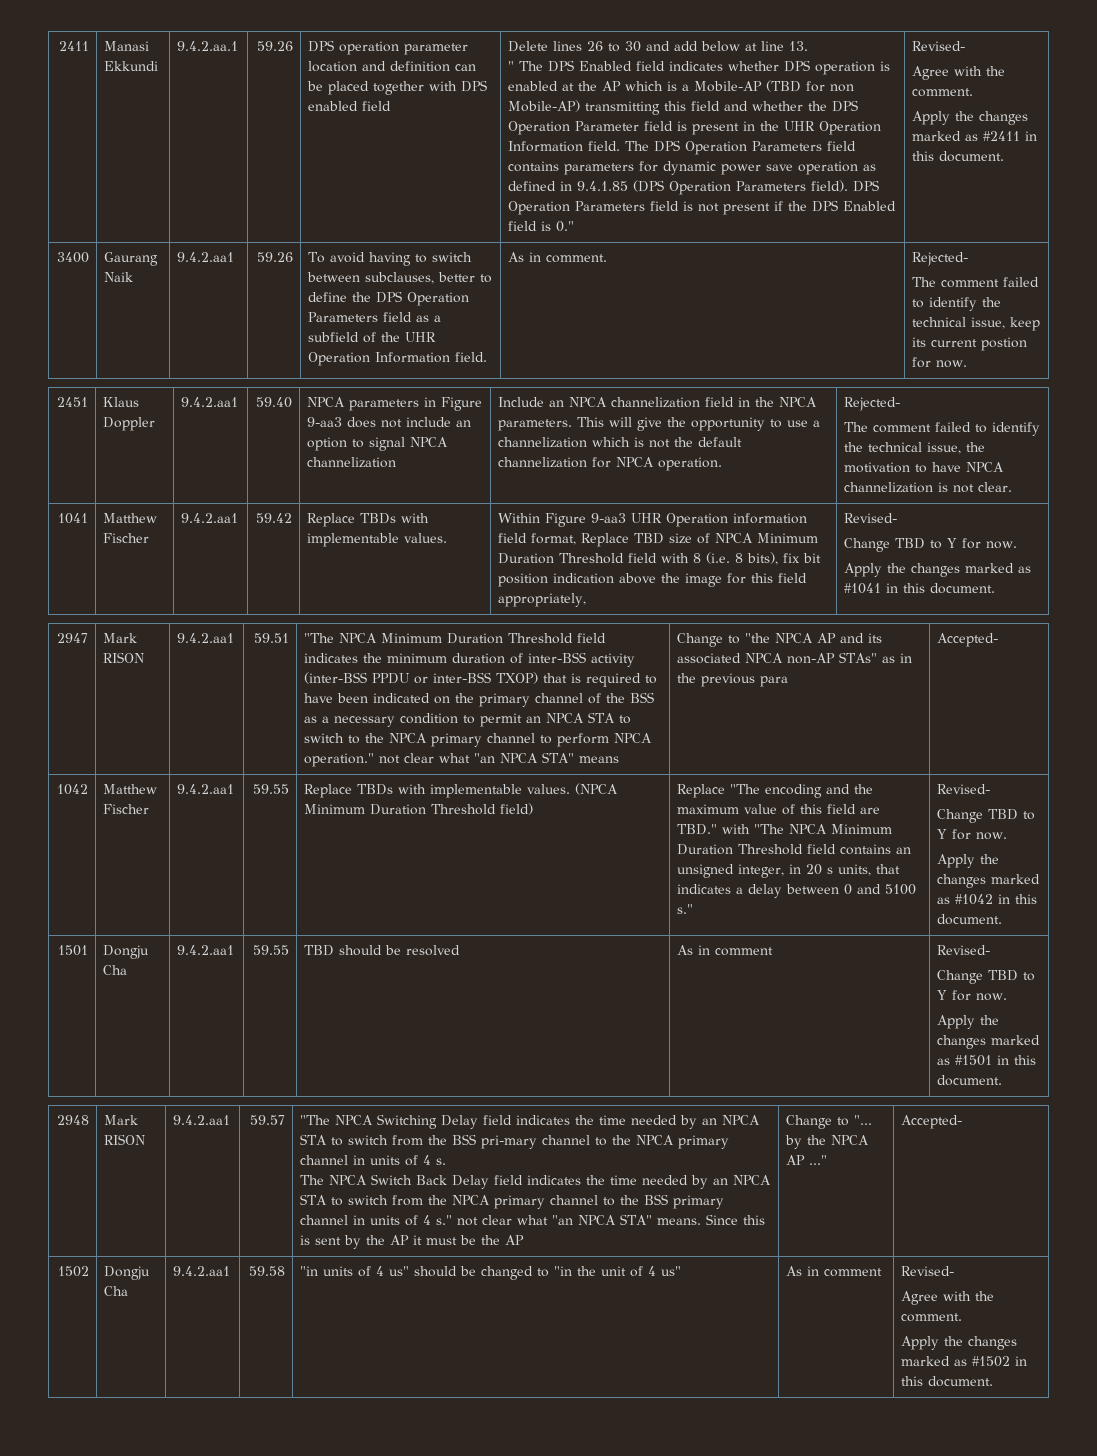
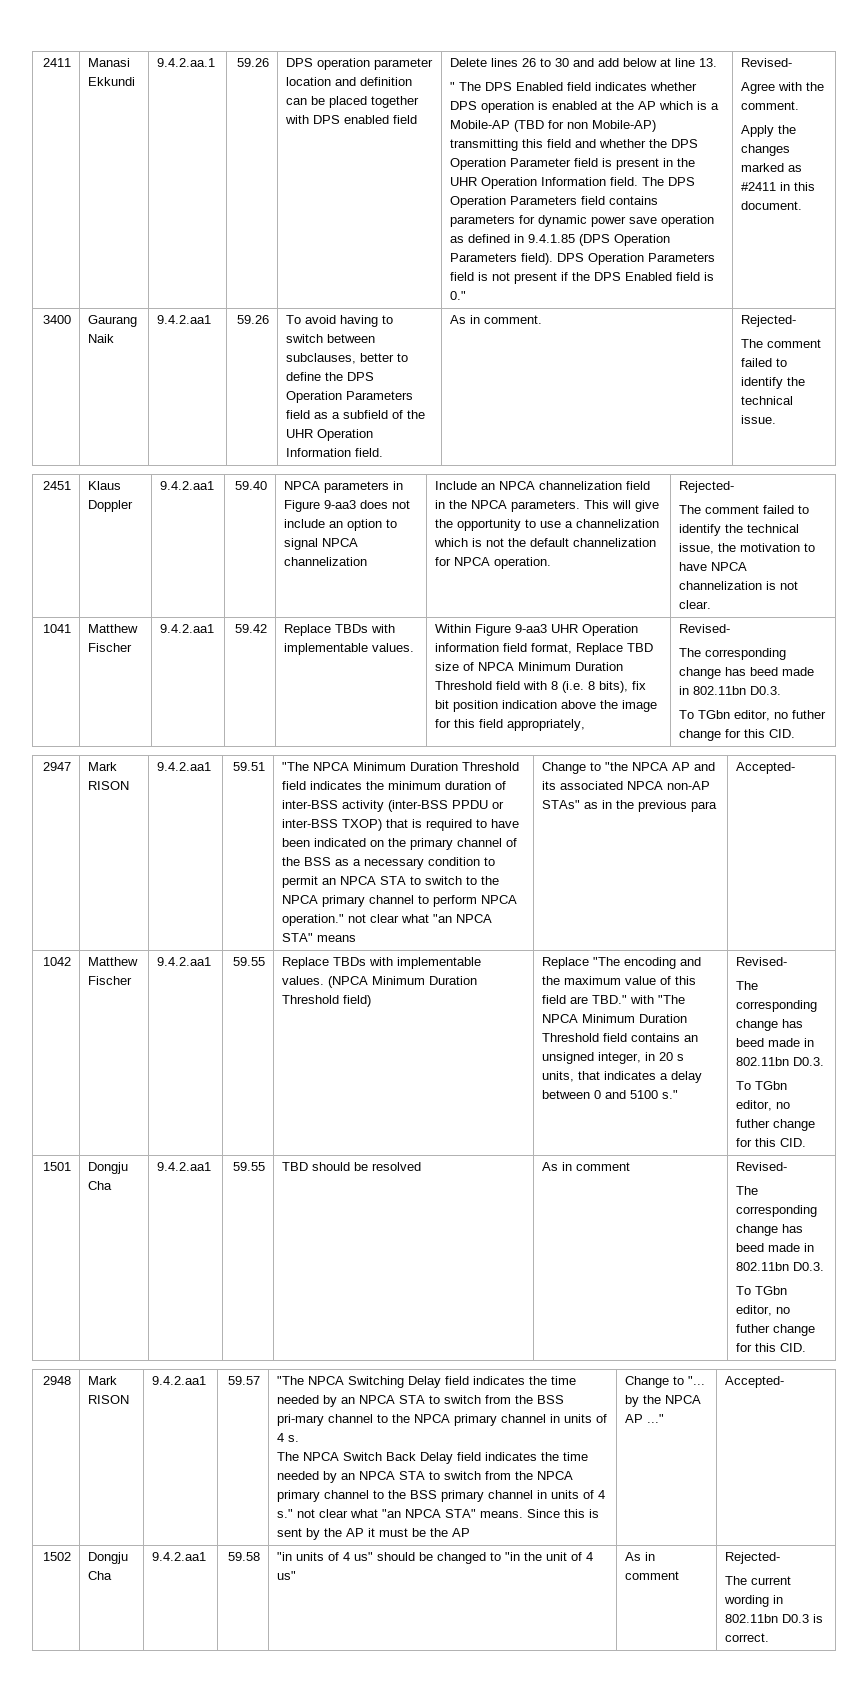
[970,317,1040,331] [911,337,1027,351] [911,357,967,368] issue, keep its current postion for now. -> [741,415,777,424] issue.
[843,538,1017,552] [843,563,1031,577] [843,583,995,594] Change TBD to Y for now. // Apply the changes marked as #1041 in this document. -> [679,648,787,660] [679,667,815,679] [679,686,782,695] [679,710,827,721] [679,729,796,741] The corresponding change has beed made in 802.11bn D0.3. // To TGbn editor, no futher change for this CID.
[936,809,1035,823] [936,829,1007,840] [936,854,999,868] [936,874,1040,888] [936,894,1037,905] [936,914,1002,925] Change TBD to Y for now. // Apply the changes marked as #1042 in this document. -> [736,981,759,990] [736,1000,818,1012] [736,1019,804,1031] [736,1038,815,1047] [736,1057,825,1066] [736,1081,788,1090] [736,1100,791,1111] [736,1119,816,1131] [736,1138,807,1147] The corresponding change has beed made in 802.11bn D0.3. // To TGbn editor, no futher change for this CID.
[936,970,1035,984] [936,990,1007,1001] [936,1015,999,1029] [936,1035,1040,1049] [936,1055,1036,1066] [936,1075,1002,1086] Change TBD to Y for now. // Apply the changes marked as #1501 in this document. -> [736,1186,759,1195] [736,1205,818,1217] [736,1224,804,1236] [736,1243,815,1252] [736,1262,825,1271] [736,1286,788,1295] [736,1305,791,1316] [736,1324,816,1336] [736,1343,807,1352] The corresponding change has beed made in 802.11bn D0.3. // To TGbn editor, no futher change for this CID.
[900,1266,954,1276] [900,1291,994,1305] [900,1313,962,1322] [900,1336,1017,1350] [900,1356,1027,1367] [900,1376,993,1387] Revised- // Agree with the comment. // Apply the changes marked as #1502 in this document. -> [725,1552,781,1564] [725,1576,792,1585] [724,1595,784,1607] [725,1614,824,1623] [725,1633,770,1642] Rejected- // The current wording in 802.11bn D0.3 is correct.

